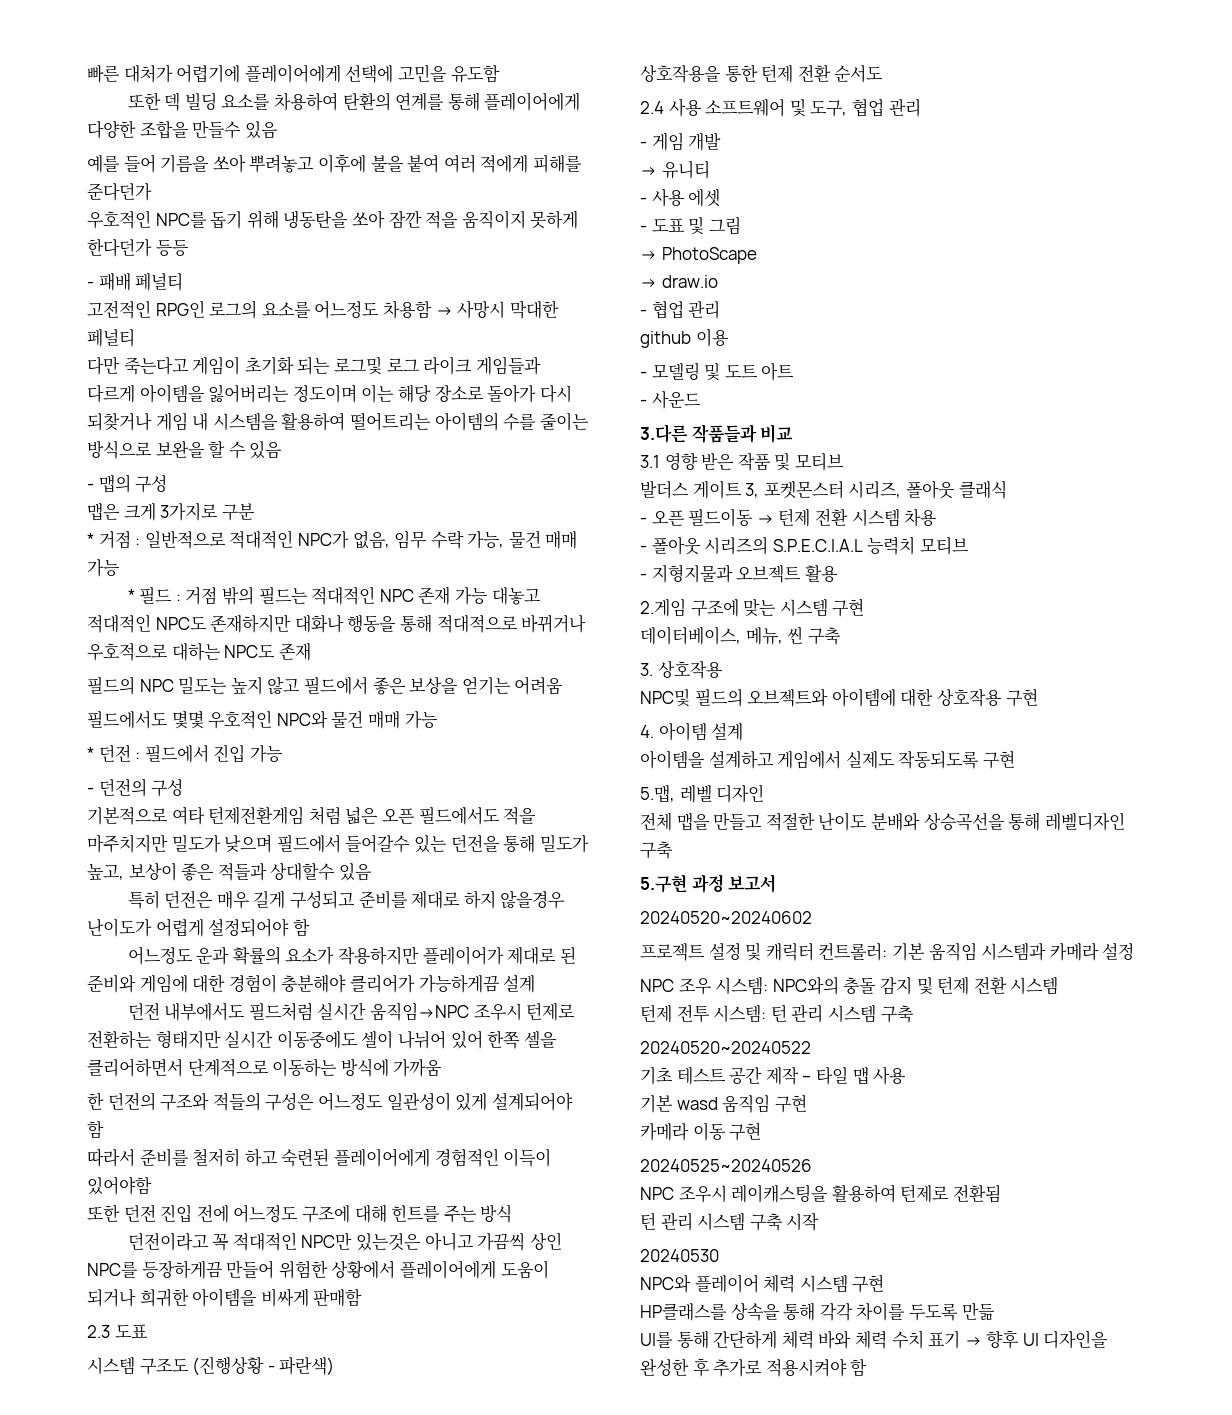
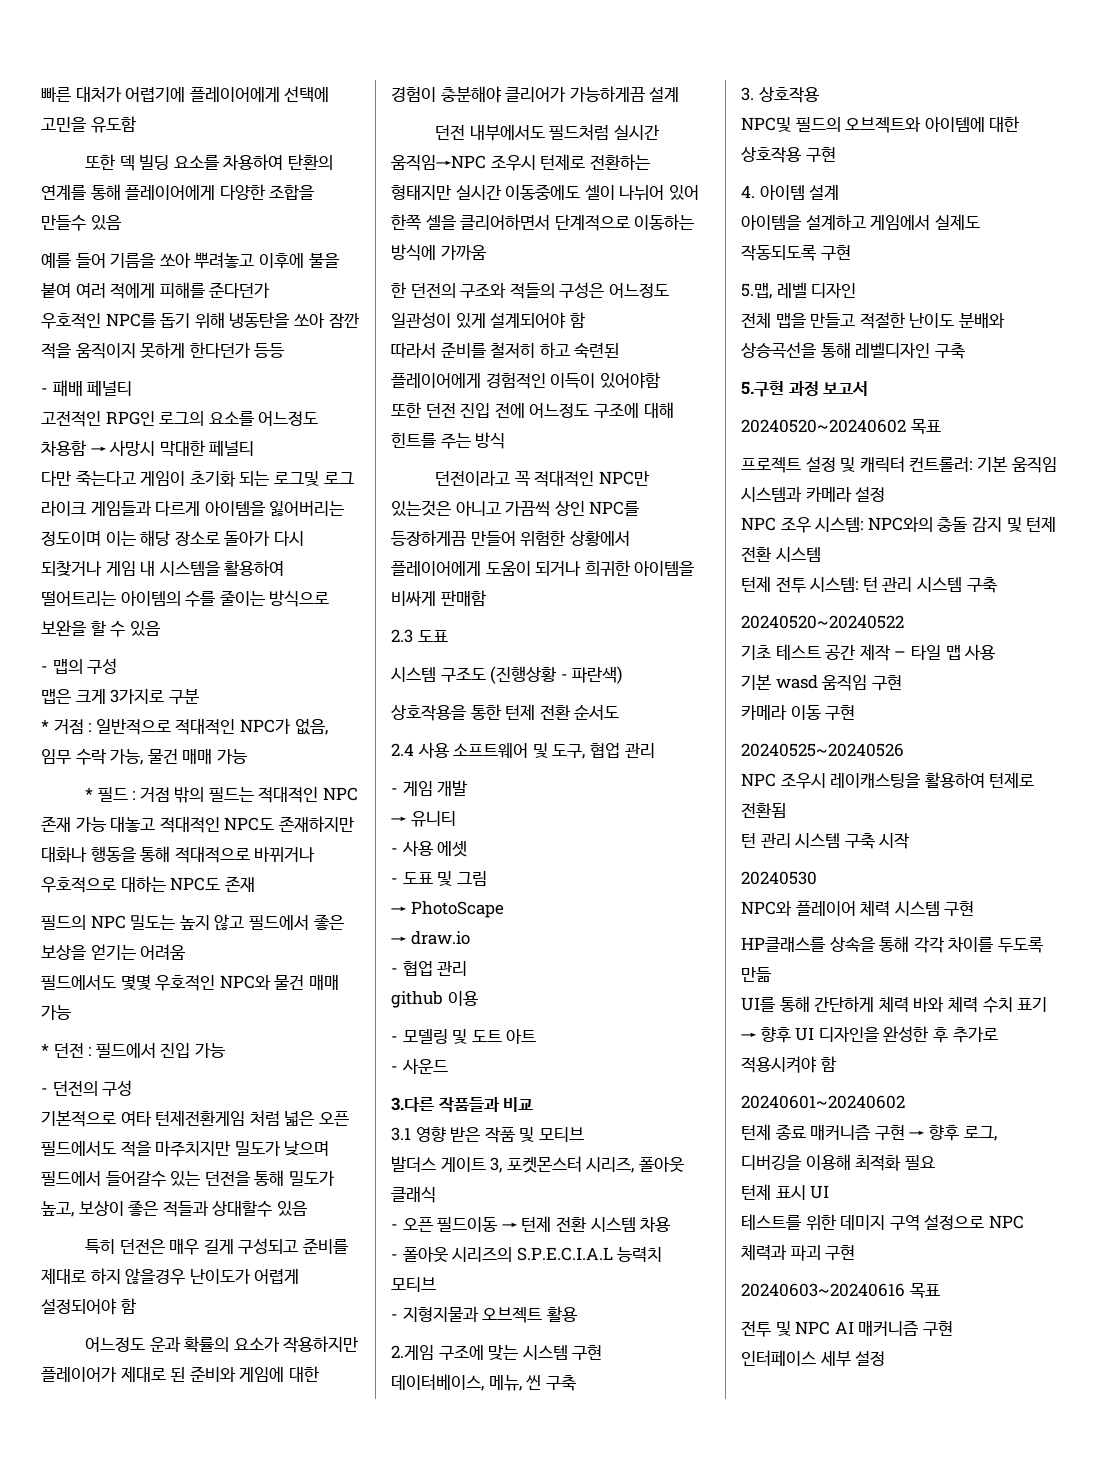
(812, 917) none -> [910,419,941,434] 목표
(868, 1367) none -> [741,1095,905,1109] [741,1124,997,1141] [741,1154,935,1171] [741,1184,830,1200] [741,1214,1024,1231] [741,1244,856,1261] [741,1283,940,1298] [741,1320,953,1337] [741,1350,886,1367] // 20240601~20240602 // 턴제 종료 매커니즘 구현 → 향후 로그, 디버깅을 이용해 최적화 필요 // 턴제 표시 UI // 테스트를 위한 데미지 구역 설정으로 NPC 체력과 파괴 구현 // 20240603~20240616 목표 // 전투 및 NPC AI 매커니즘 구현 // 인터페이스 세부 설정

